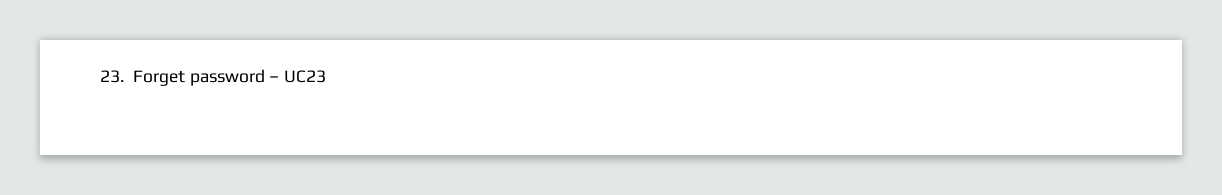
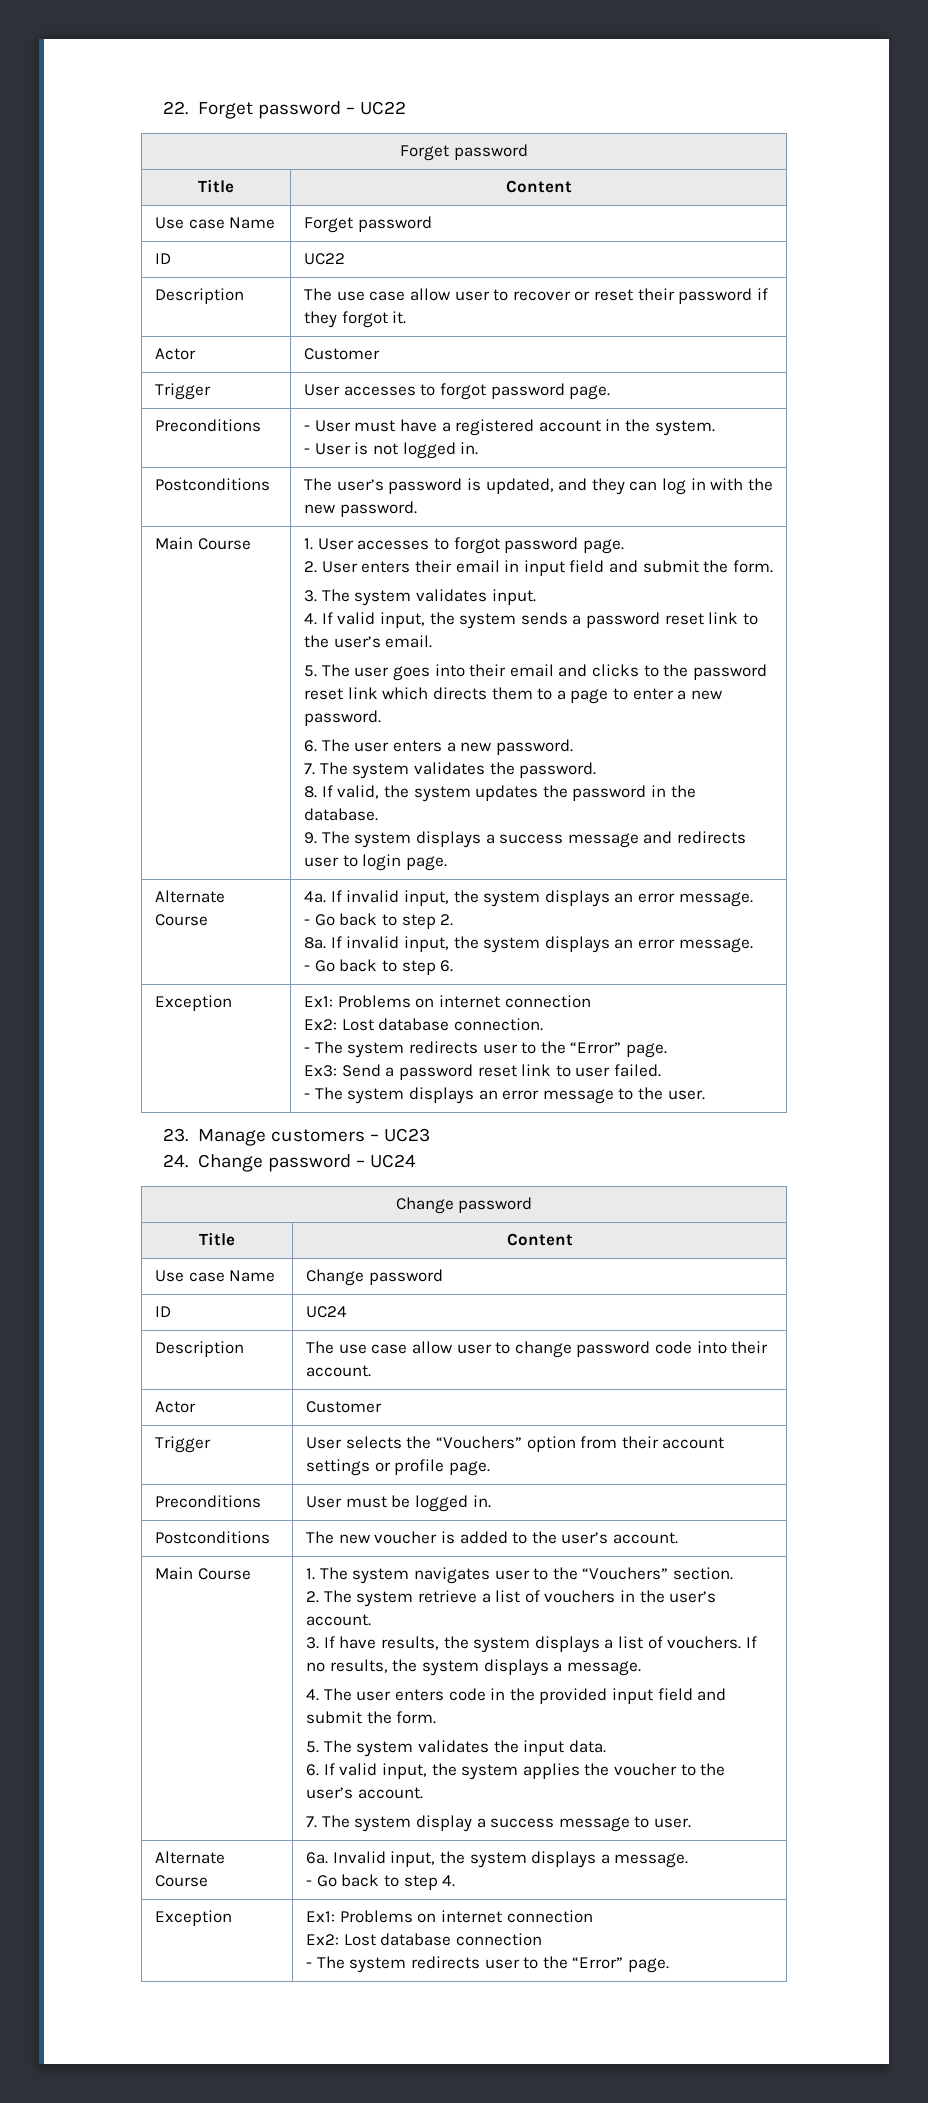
[100,70,125,83] 23. -> [163,101,189,115] 22.
[284,70,327,83] UC23 -> [360,101,407,115] [400,144,528,161] [198,179,234,193] [505,180,572,193] [155,217,276,229] [304,216,432,233] [155,253,172,264] [304,253,346,265] [155,288,245,304] [304,288,768,304] [304,311,407,328] [155,348,197,360] [304,348,381,360] [155,383,212,400] [304,383,611,400] [155,419,262,432] [304,419,715,436] [304,442,479,459] [155,478,271,491] [304,478,773,495] [304,501,417,517] [155,537,251,550] [304,537,624,554] [304,560,773,576] [304,589,536,606] [304,612,758,629] [304,635,433,648] [304,664,767,681] [304,687,722,704] [304,710,382,726] [304,739,573,755] [304,762,597,779] [304,785,696,802] [304,808,379,821] [304,831,746,848] [304,854,447,871] [155,890,226,903] [155,914,209,926] [304,890,753,907] [304,913,454,929] [304,936,753,953] [304,959,454,975] [155,995,233,1011] [304,995,591,1008] [304,1018,543,1031] [304,1041,667,1058] [304,1064,661,1080] [304,1087,705,1104] [163,1128,431,1146] [163,1154,417,1172] [395,1197,533,1214] [199,1232,235,1246] [506,1233,573,1246] [155,1270,276,1282] [306,1269,443,1286] [155,1306,172,1317] [306,1306,348,1318] [155,1341,245,1357] [306,1341,769,1358] [306,1365,372,1377] [155,1401,197,1413] [306,1401,383,1413] [155,1436,212,1453] [306,1436,725,1452] [306,1459,490,1476] [155,1495,262,1508] [306,1495,491,1512] [155,1531,271,1544] [306,1531,678,1544] [155,1567,251,1580] [306,1567,733,1584] [306,1590,717,1607] [306,1614,372,1626] [306,1636,757,1653] [306,1659,641,1676] [306,1688,727,1704] [306,1711,437,1724] [306,1740,606,1757] [306,1763,726,1780] [306,1787,423,1799] [306,1815,691,1832] [155,1851,226,1864] [155,1875,209,1887] [306,1851,689,1868] [306,1874,456,1890] [155,1910,233,1926] [306,1910,593,1923] [306,1933,542,1946] [306,1956,669,1973] UC22 // Forget password // Title | Content // Use case Name | Forget password // ID | UC22 // Description | The use case allow user to recover or reset their password if they forgot it. // Actor | Customer // Trigger | User accesses to forgot password page. // Preconditions | - User must have a registered account in the system. // - User is not logged in. // Postconditions | The user’s password is updated, and they can log in with the new password. // Main Course | 1. User accesses to forgot password page. // 2. User enters their email in input field and submit the form. // 3. The system validates input. // 4. If valid input, the system sends a password reset link to the user’s email. // 5. The user goes into their email and clicks to the password reset link which directs them to a page to enter a new password. // 6. The user enters a new password. // 7. The system validates the password. // 8. If valid, the system updates the password in the database. // 9. The system displays a success message and redirects user to login page. // Alternate Course | 4a. If invalid input, the system displays an error message. // - Go back to step 2. // 8a. If invalid input, the system displays an error message. // - Go back to step 6. // Exception | Ex1: Problems on internet connection // Ex2: Lost database connection. // - The system redirects user to the “Error” page. // Ex3: Send a password reset link to user failed. // - The system displays an error message to the user. // 23. Manage customers – UC23 // 24. Change password – UC24 // Change password // Title | Content // Use case Name | Change password // ID | UC24 // Description | The use case allow user to change password code into their account. // Actor | Customer // Trigger | User selects the “Vouchers” option from their account settings or profile page. // Preconditions | User must be logged in. // Postconditions | The new voucher is added to the user’s account. // Main Course | 1. The system navigates user to the “Vouchers” section. // 2. The system retrieve a list of vouchers in the user’s account. // 3. If have results, the system displays a list of vouchers. If no results, the system displays a message. // 4. The user enters code in the provided input field and submit the form. // 5. The system validates the input data. // 6. If valid input, the system applies the voucher to the user’s account. // 7. The system display a success message to user. // Alternate Course | 6a. Invalid input, the system displays a message. // - Go back to step 4. // Exception | Ex1: Problems on internet connection // Ex2: Lost database connection // - The system redirects user to the “Error” page.

